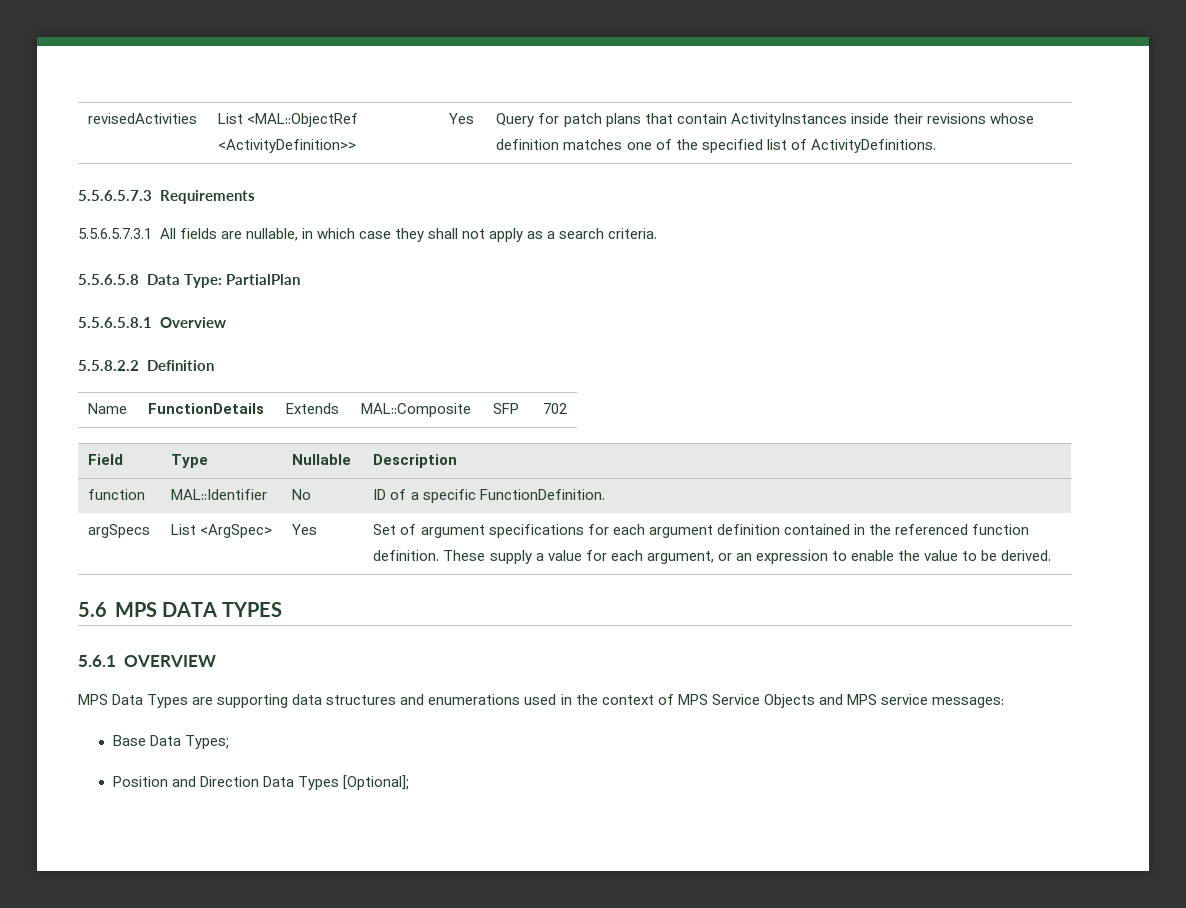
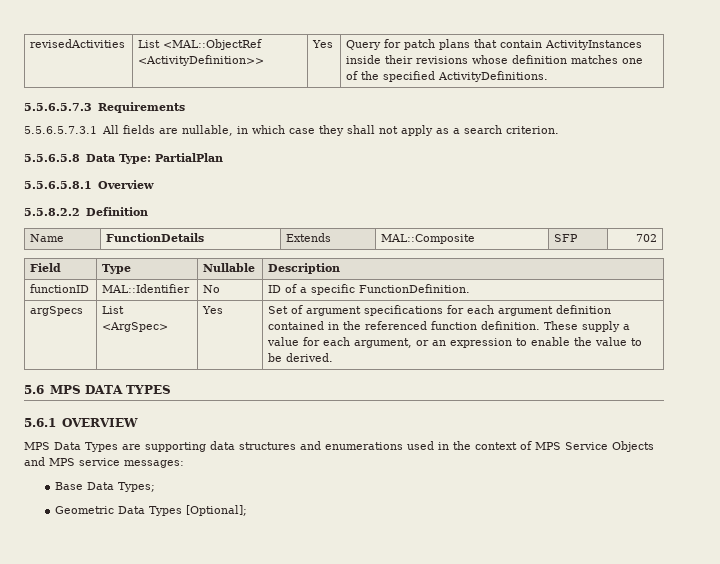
[766,139,807,150] list of -> (436, 76) none
[608,228,658,239] criteria. -> [505,126,559,134] criterion.
[88,489,146,500] function -> [30,284,90,293] functionID
[112,776,259,787] Position and Direction -> [54,506,114,514] Geometric

